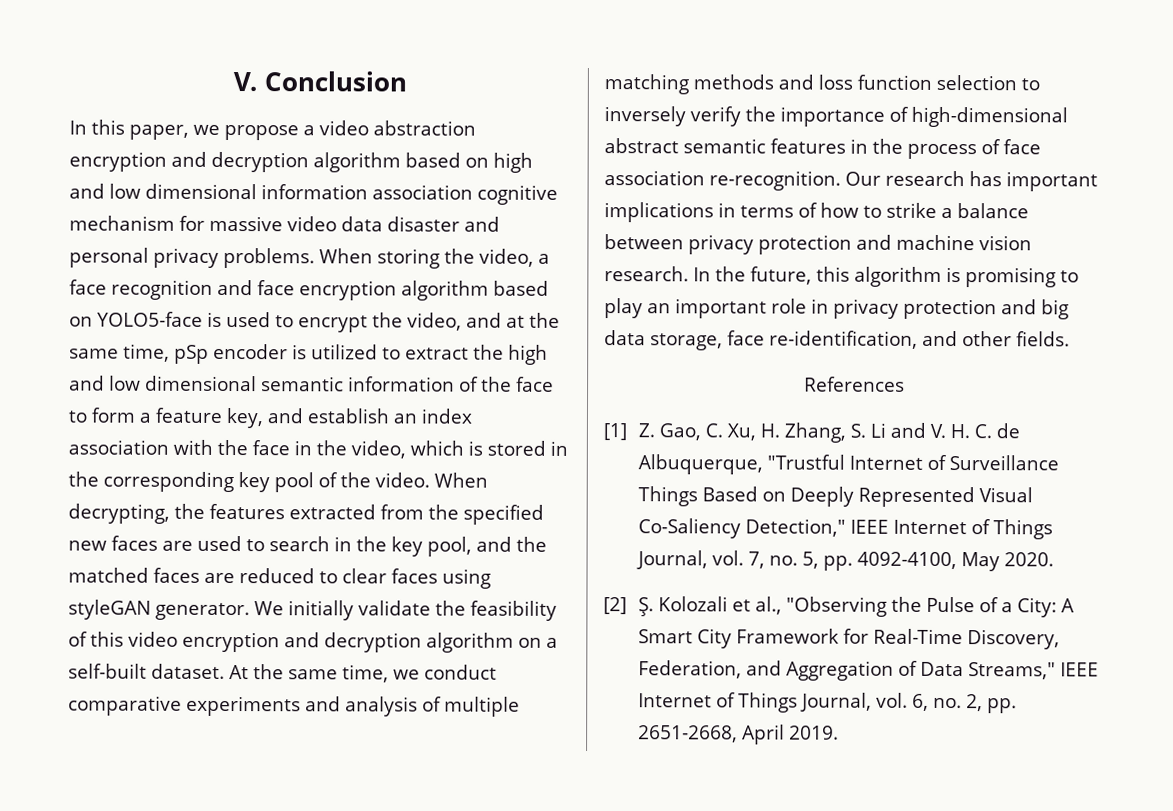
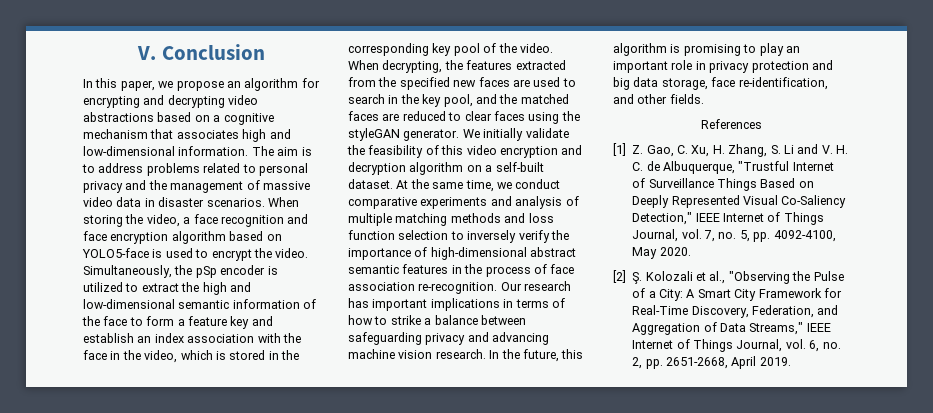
[303,120,476,136] [69,151,533,173] [69,183,558,205] [69,215,500,232] [69,247,315,269] a video abstraction encryption and decryption algorithm based on high and low dimensional information association cognitive mechanism for massive video data disaster and personal privacy problems. -> [226,78,320,91] [83,95,259,108] [83,112,274,125] [83,129,291,142] [83,146,312,156] [82,163,308,176] [83,180,310,193] [83,197,265,207] an algorithm for encrypting and decrypting video abstractions based on a cognitive mechanism that associates high and low-dimensional information. The aim is to address problems related to personal privacy and the management of massive video data in disaster scenarios.
[407,312,560,331] [69,343,170,362] video, and at the same time, -> [275,248,309,258] [83,265,193,278] video. Simultaneously, the
[109,375,257,392] low dimensional -> [83,299,175,309] low-dimensional
[226,407,263,429] key, -> [230,316,250,329] key
(491, 578) none -> [561,111,580,121] the
[688,234,892,255] privacy protection and -> [348,332,550,345] safeguarding privacy and advancing

